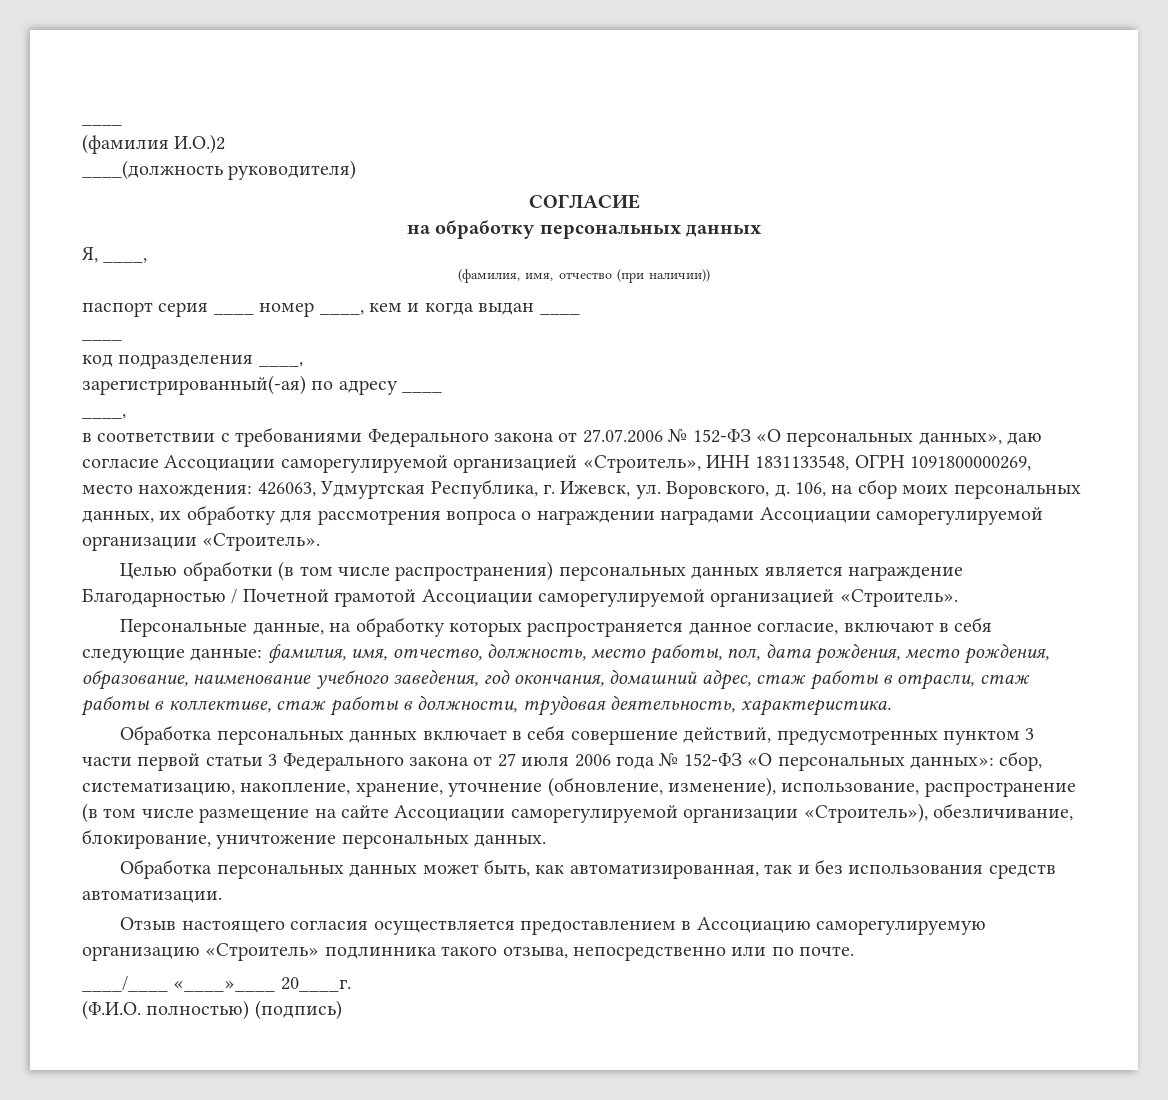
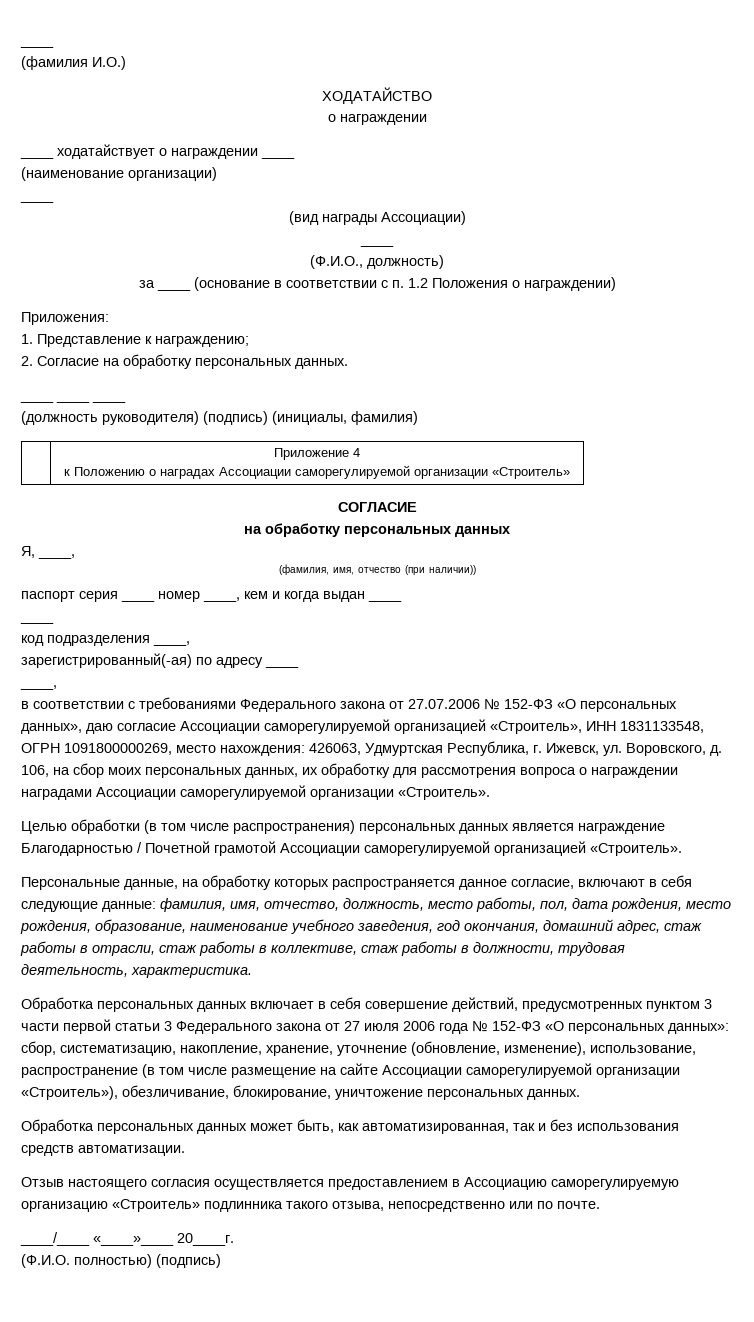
[174,134,226,154] [82,160,357,180] И.О.)2 // ____(должность руководителя) -> [92,56,126,70] [322,87,432,104] [327,114,427,125] [20,144,295,159] [21,167,217,181] [20,200,54,203] [288,211,466,225] [360,244,394,247] [310,255,444,269] [138,280,155,288] [156,277,616,291] [21,312,109,325] [21,334,249,347] [21,354,348,369] [20,400,126,403] [21,411,418,425] [274,448,360,460] [64,465,570,479] И.О.) // ХОДАТАЙСТВО // о награждении // ____ ходатайствует о награждении ____ // (наименование организации) // ____ // (вид награды Ассоциации) // ____ // (Ф.И.О., должность) // за ____ (основание в соответствии с п. 1.2 Положения о награждении) // Приложения: // 1. Представление к награждению; // 2. Согласие на обработку персональных данных. // ____ ____ ____ // (должность руководителя) (подпись) (инициалы, фамилия) // | Приложение 4 // к Положению о наградах Ассоциации саморегулируемой организации «Строитель»

